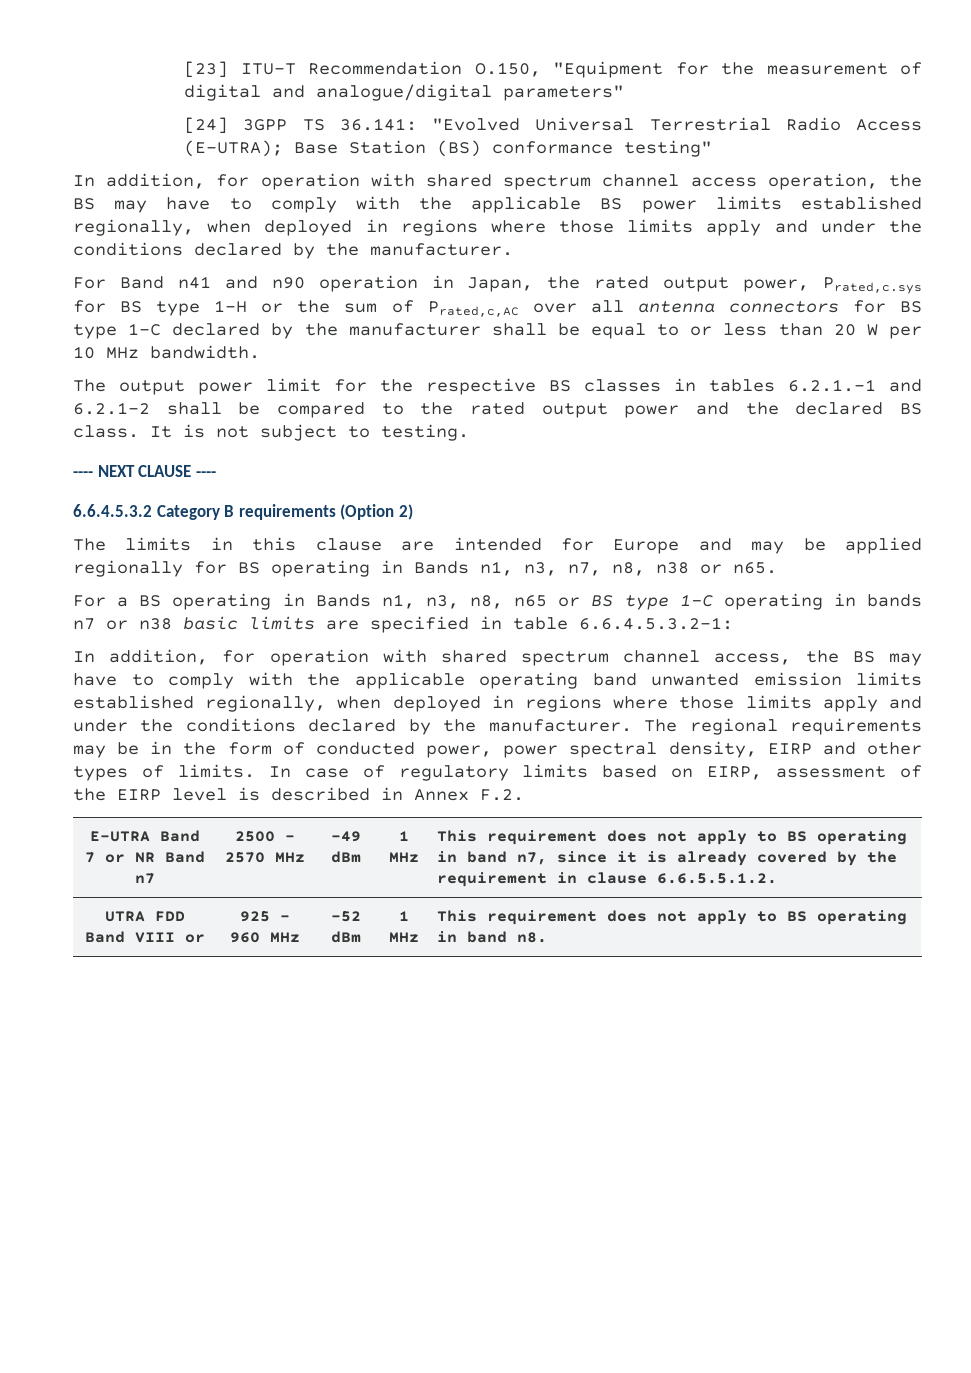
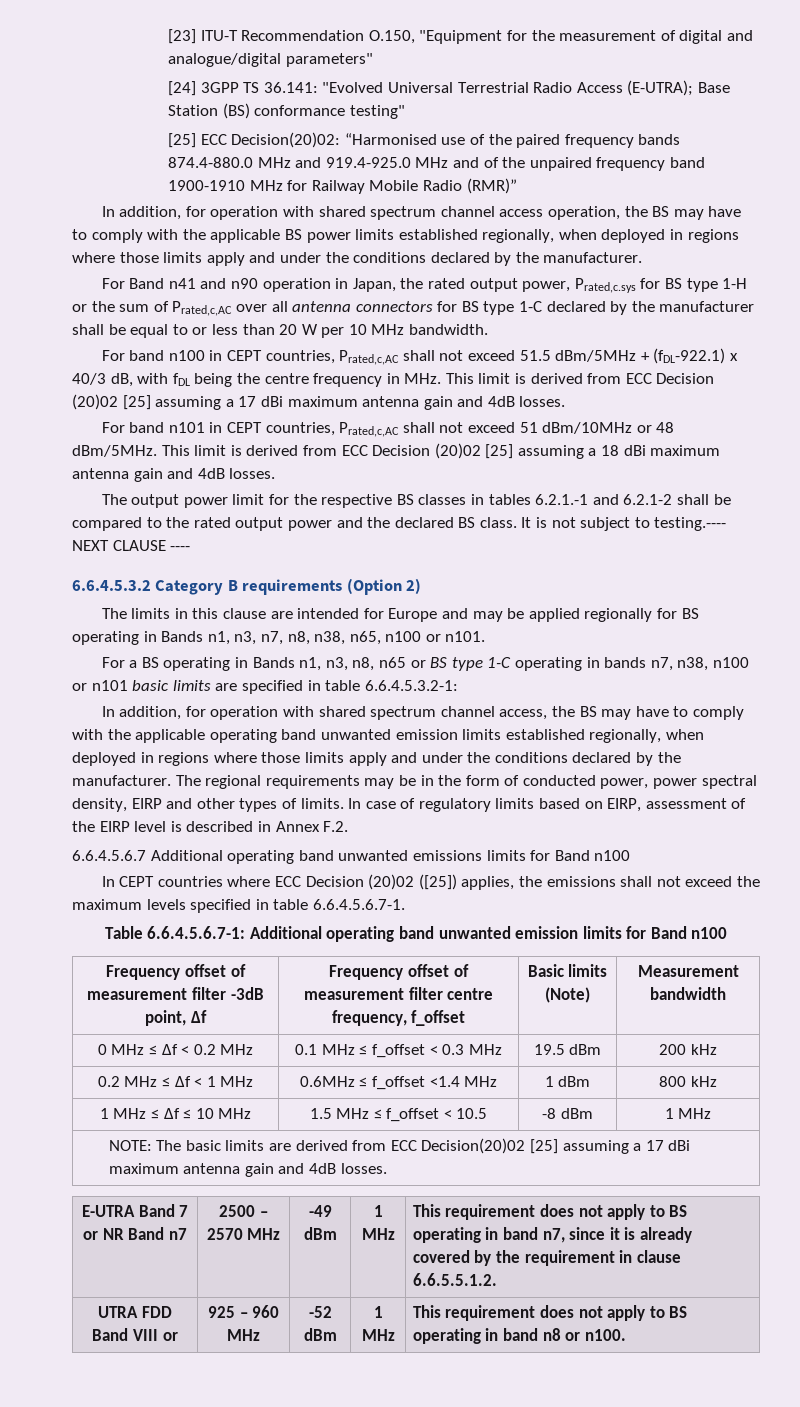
(712, 148) none -> [168,132,681,148] [168,157,706,171] [168,178,517,194] // [25] ECC Decision(20)02: “Harmonised use of the paired frequency bands 874.4-880.0 MHz and 919.4-925.0 MHz and of the unpaired frequency band 1900-1910 MHz for Railway Mobile Radio (RMR)”
(260, 352) none -> [101,348,738,365] [72,373,715,387] [72,394,566,410] [101,422,675,437] [72,443,721,459] [72,468,276,482] // For band n100 in CEPT countries, Prated,c,AC shall not exceed 51.5 dBm/5MHz + (fDL-922.1) x 40/3 dB, with fDL being the centre frequency in MHz. This limit is derived from ECC Decision (20)02 [25] assuming a 17 dBi maximum antenna gain and 4dB losses. // For band n101 in CEPT countries, Prated,c,AC shall not exceed 51 dBm/10MHz or 48 dBm/5MHz. This limit is derived from ECC Decision (20)02 [25] assuming a 18 dBi maximum antenna gain and 4dB losses.
[381,424,469,441] [73,471,93,477] testing. // ---- -> [654,517,727,531] testing.----
[656,562,777,574] n38 or n65. -> [314,631,486,645] n38, n65, n100 or n101.
[73,618,172,630] n7 or n38 -> [650,657,749,671] [72,680,128,691] n7, n38, n100 or n101
(524, 795) none -> [72,850,631,864] [101,874,760,890] [72,899,405,913] [104,926,728,942] [106,964,246,980] [87,987,264,1000] [145,1010,207,1026] [329,964,469,980] [303,987,494,1000] [331,1010,466,1026] [527,964,608,977] [545,987,590,1003] [637,965,739,977] [650,987,726,1000] [97,1044,254,1055] [295,1044,502,1058] [533,1044,602,1055] [659,1044,717,1055] [97,1076,254,1087] [299,1076,498,1090] [544,1076,591,1087] [659,1076,717,1087] [99,1108,252,1119] [309,1108,488,1122] [542,1108,593,1119] [664,1108,712,1119] [108,1138,691,1154] [108,1163,387,1177] // 6.6.4.5.6.7 Additional operating band unwanted emissions limits for Band n100 // In CEPT countries where ECC Decision (20)02 ([25]) applies, the emissions shall not exceed the maximum levels specified in table 6.6.4.5.6.7-1. // Table 6.6.4.5.6.7-1: Additional operating band unwanted emission limits for Band n100 // Frequency offset of measurement filter -3dB point, Δf | Frequency offset of measurement filter centre frequency, f_offset | Basic limits (Note) | Measurement bandwidth // 0 MHz ≤ Δf < 0.2 MHz | 0.1 MHz ≤ f_offset < 0.3 MHz | 19.5 dBm | 200 kHz // 0.2 MHz ≤ Δf < 1 MHz | 0.6MHz ≤ f_offset <1.4 MHz | 1 dBm | 800 kHz // 1 MHz ≤ Δf ≤ 10 MHz | 1.5 MHz ≤ f_offset < 10.5 | -8 dBm | 1 MHz // NOTE: The basic limits are derived from ECC Decision(20)02 [25] assuming a 17 dBi maximum antenna gain and 4dB losses.
[517,932,548,943] n8. -> [542,1328,626,1341] n8 or n100.

